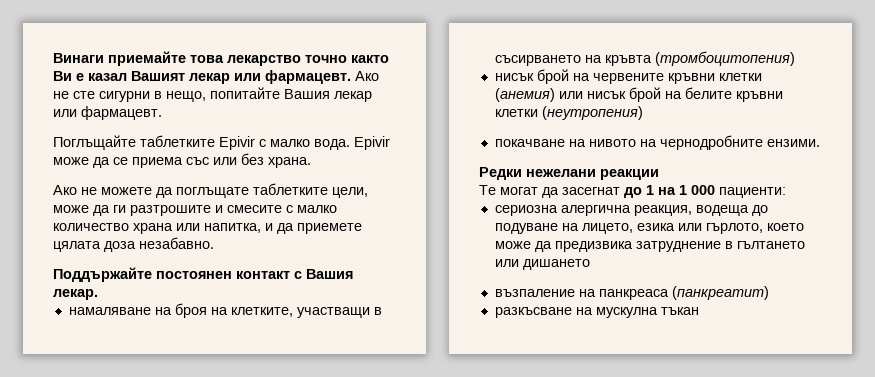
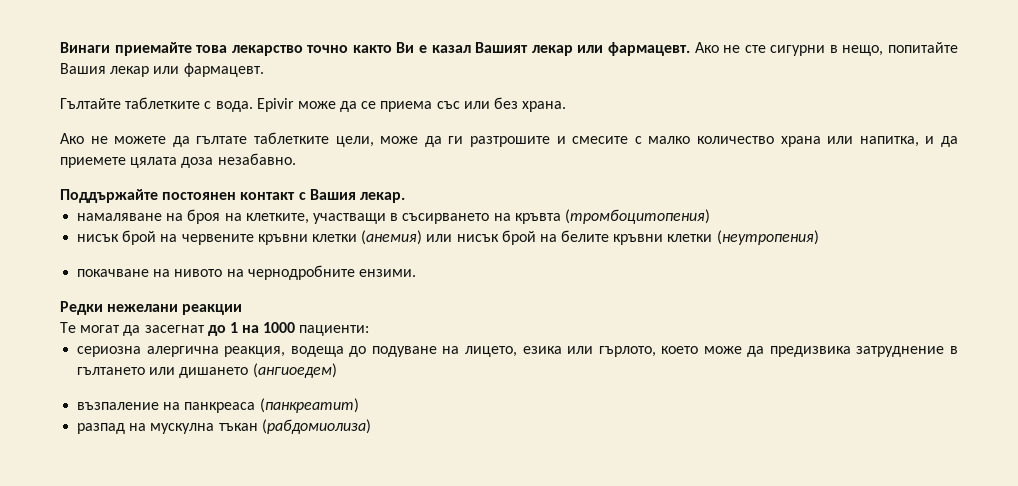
[53,135,310,150] Поглъщайте таблетките Epivir с малко -> [60,97,212,109] Гълтайте таблетките с
[176,187,249,198] поглъщате -> [196,136,248,144] гълтате
[679,185,715,195] 1 000 -> [263,322,296,333] 1000
(590, 264) none -> [252,363,337,378] (ангиоедем)
[494,307,572,318] разкъсване -> [77,423,126,434] разпад
(699, 311) none -> [261,419,371,434] (рабдомиолиза)

